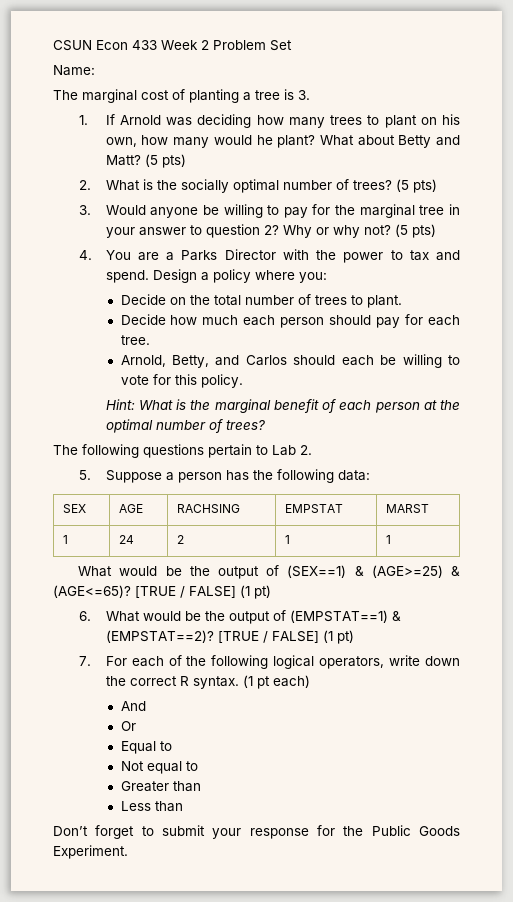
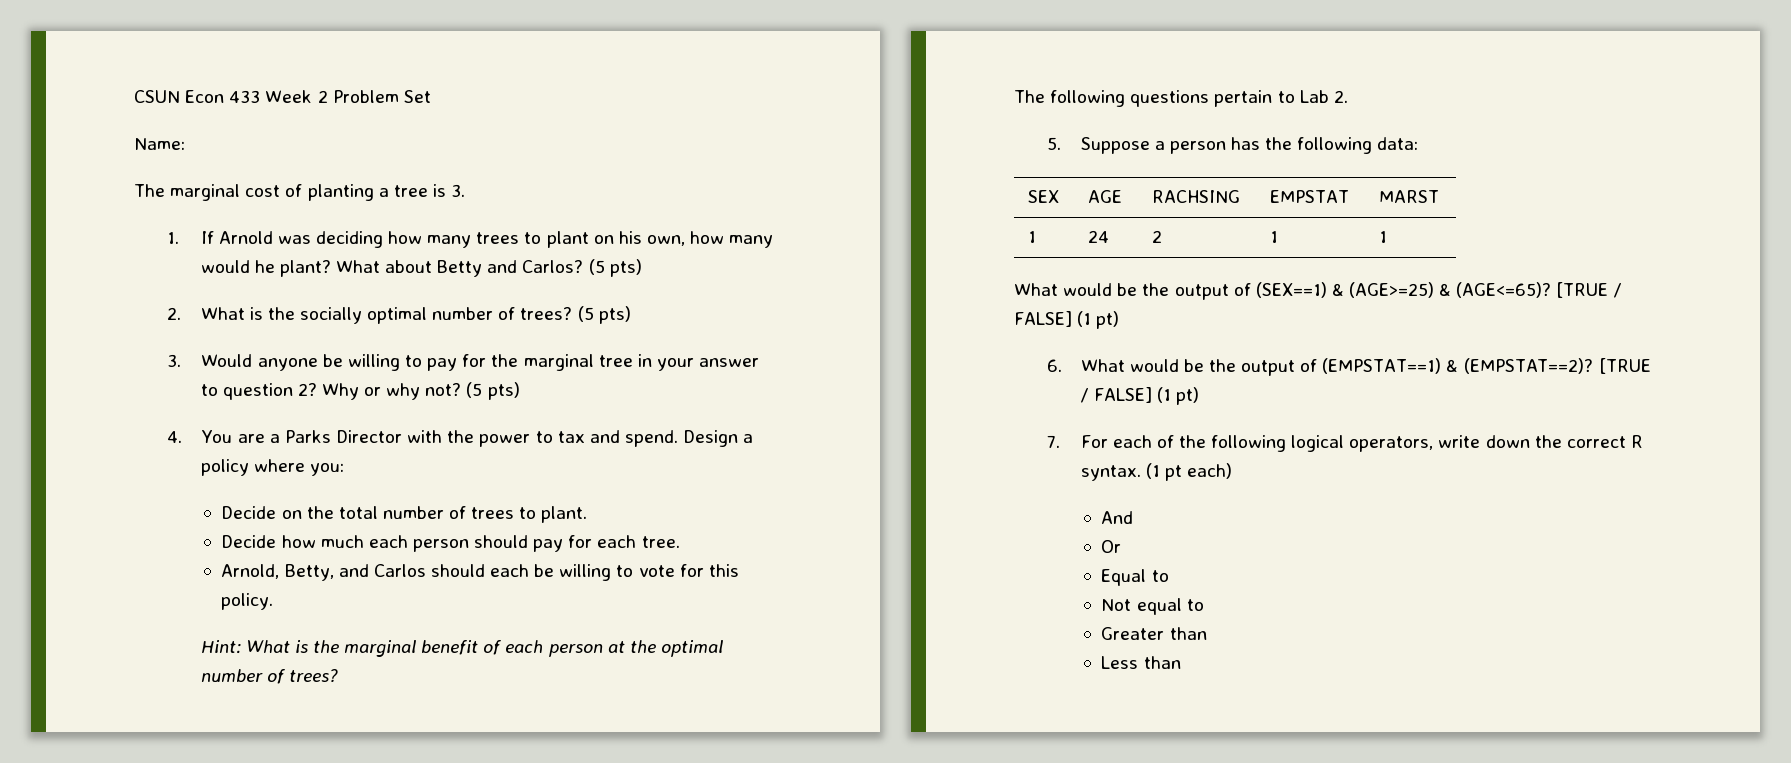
[105,155,141,166] Matt? -> [522,260,584,273] Carlos?
[53,825,460,839] [53,845,128,859] // Don’t forget to submit your response for the Public Goods Experiment. -> (1181, 662) none

